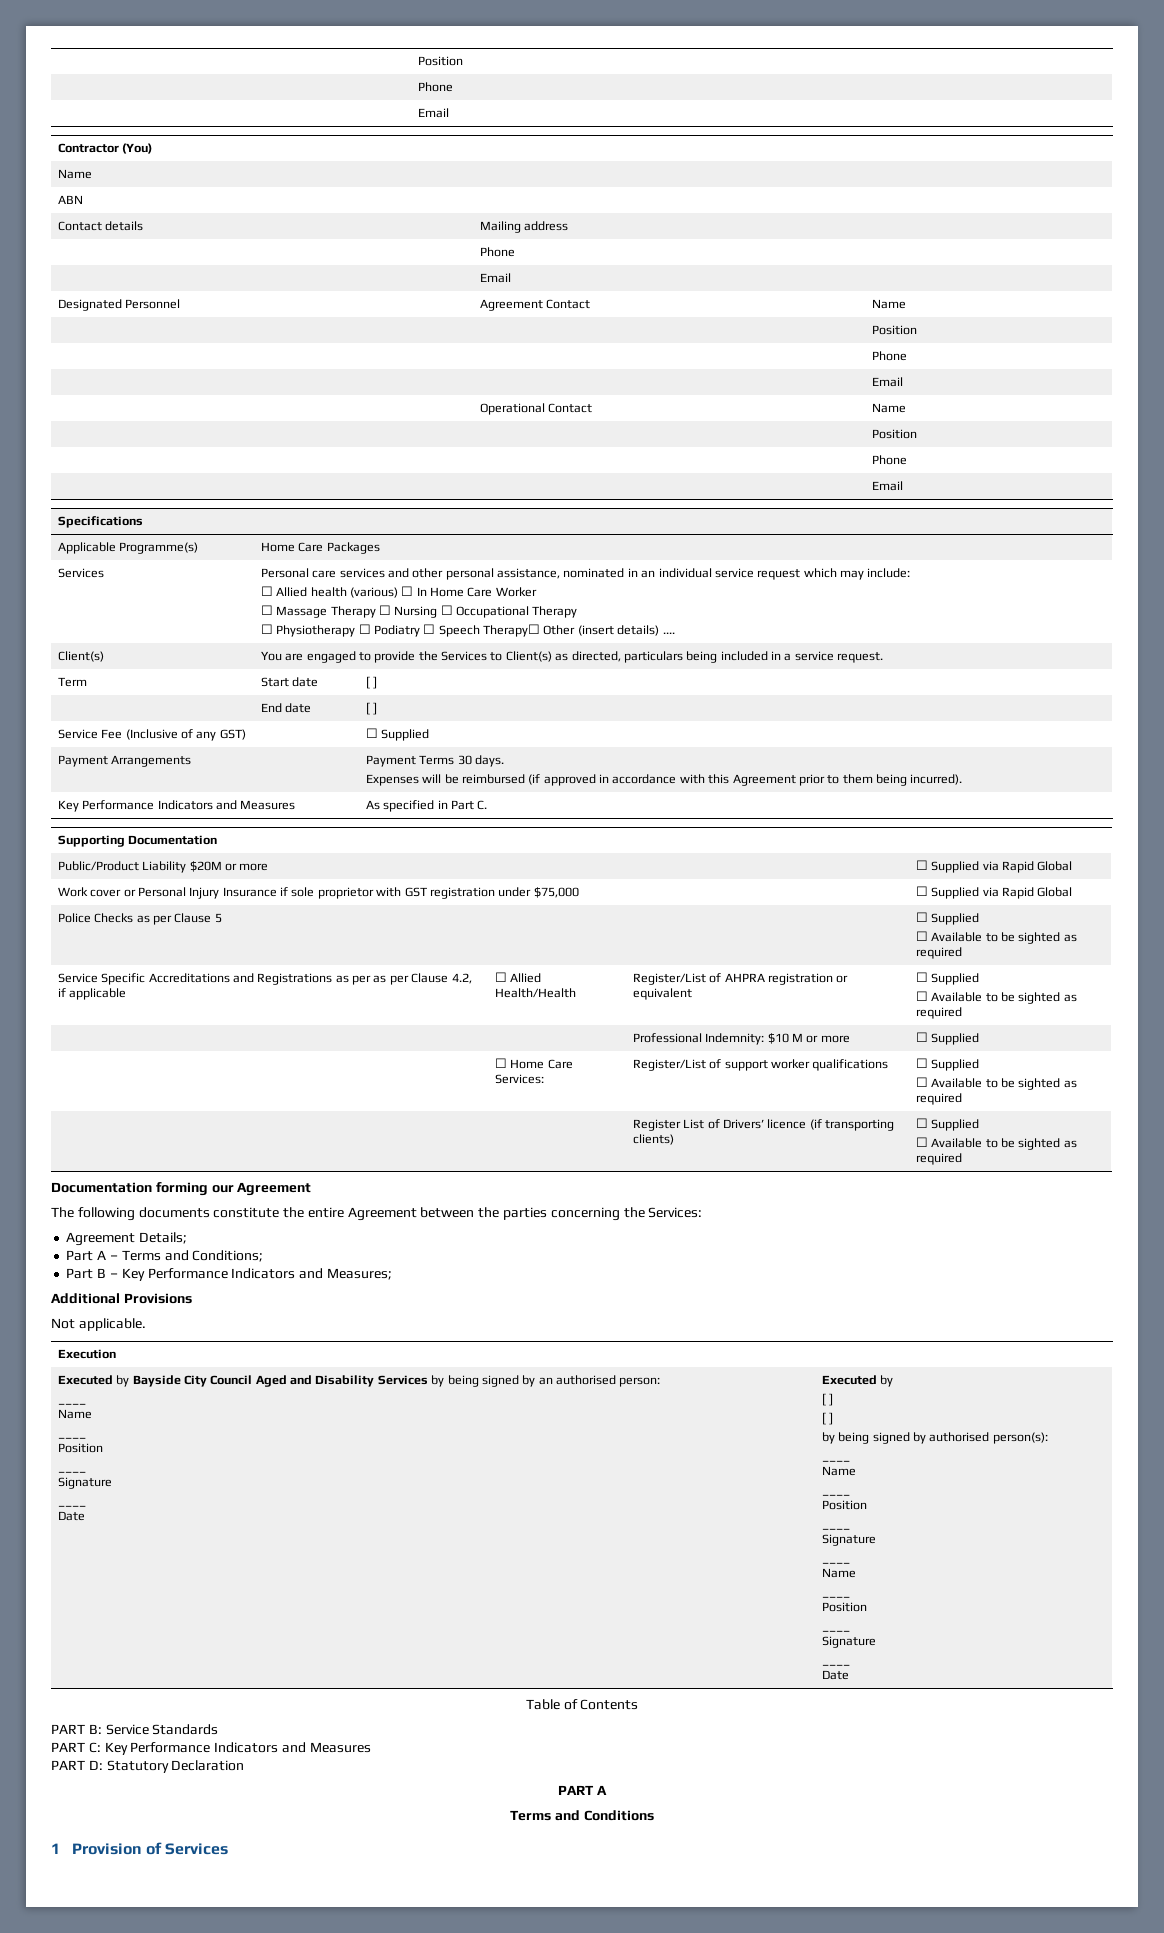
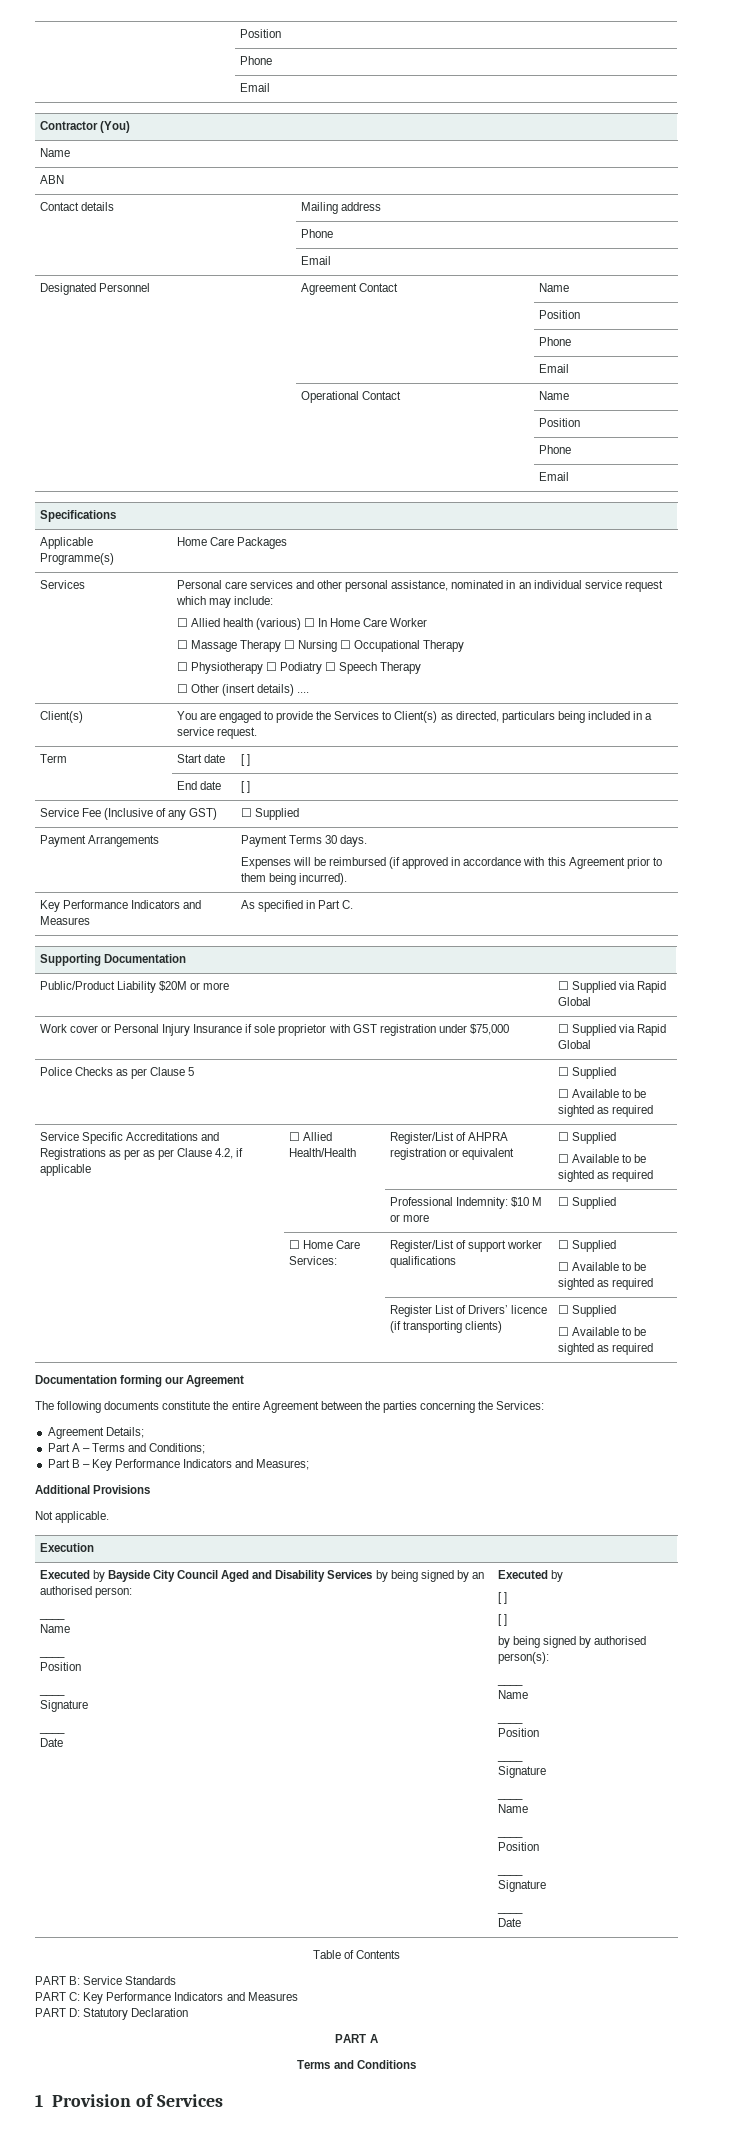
[483,624,541,637] Therapy☐ -> [380,662,422,674] [176,684,188,693] Therapy // ☐

